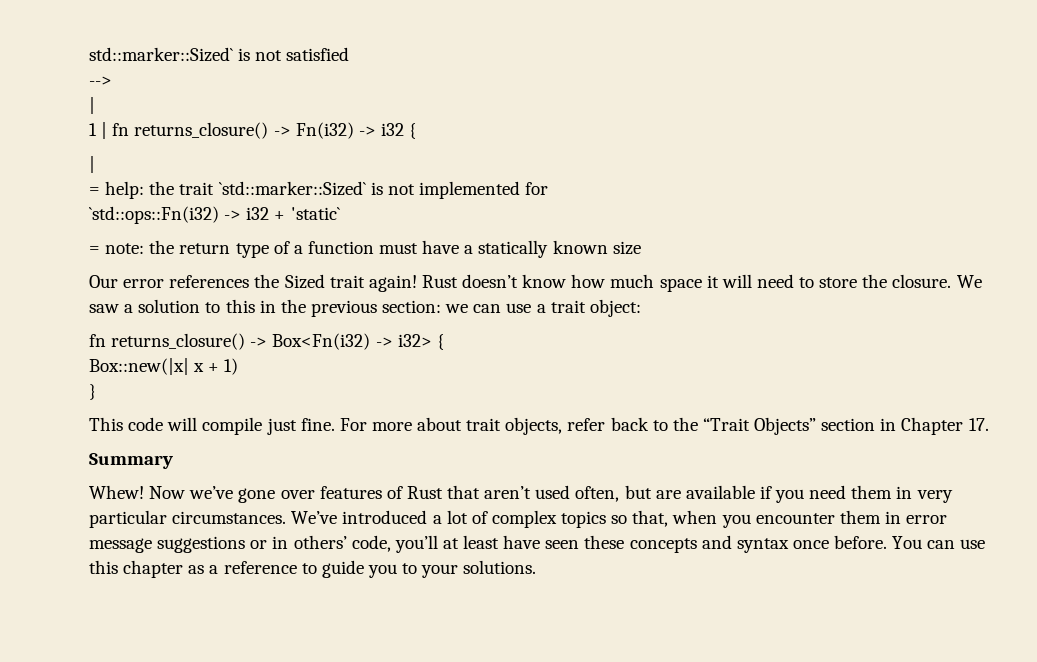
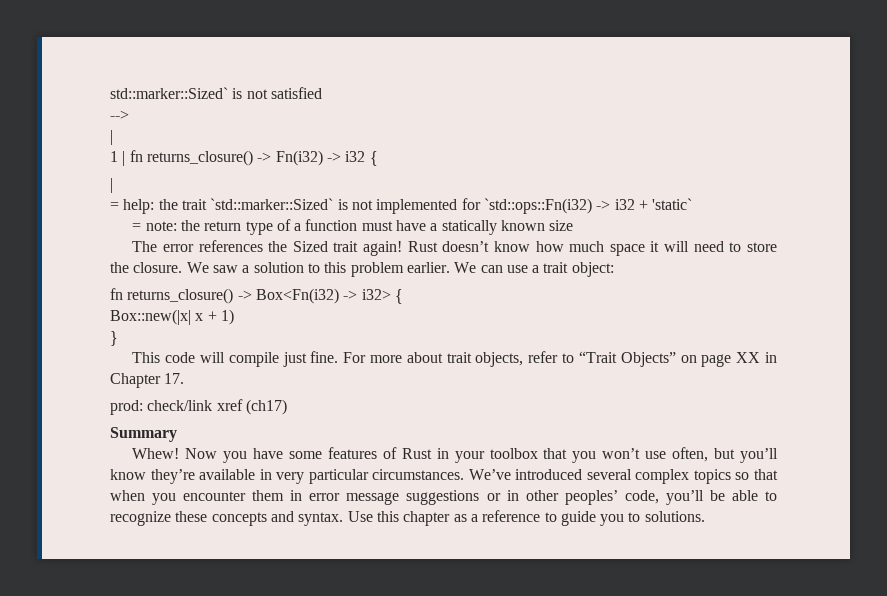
(549, 188) // -> (481, 204) none
[89,275,118,288] Our -> [132,241,158,252] The
[259,299,469,317] in the previous section: we -> [350,262,477,277] problem earlier. We
[610,417,876,435] back to the “Trait Objects” section -> [562,351,761,367] to “Trait Objects” on page XX
(989, 424) none -> [110,399,287,415] // prod: check/link xref (ch17)
[189,485,893,503] we’ve gone over features of Rust that aren’t used often, but are available if you need them -> [223,447,778,463] [110,469,256,484] you have some features of Rust in your toolbox that you won’t use often, but you’ll know they’re available
[432,510,488,524] a lot of -> [586,469,632,480] several
[632,510,669,527] that, -> [754,469,779,480] that
[293,535,986,553] others’ code, you’ll at least have seen these concepts and syntax once before. You can use -> [525,490,777,505] [110,511,373,526] other peoples’ code, you’ll be able to recognize these concepts and syntax. Use
[421,564,459,578] your -> (641, 517) none

